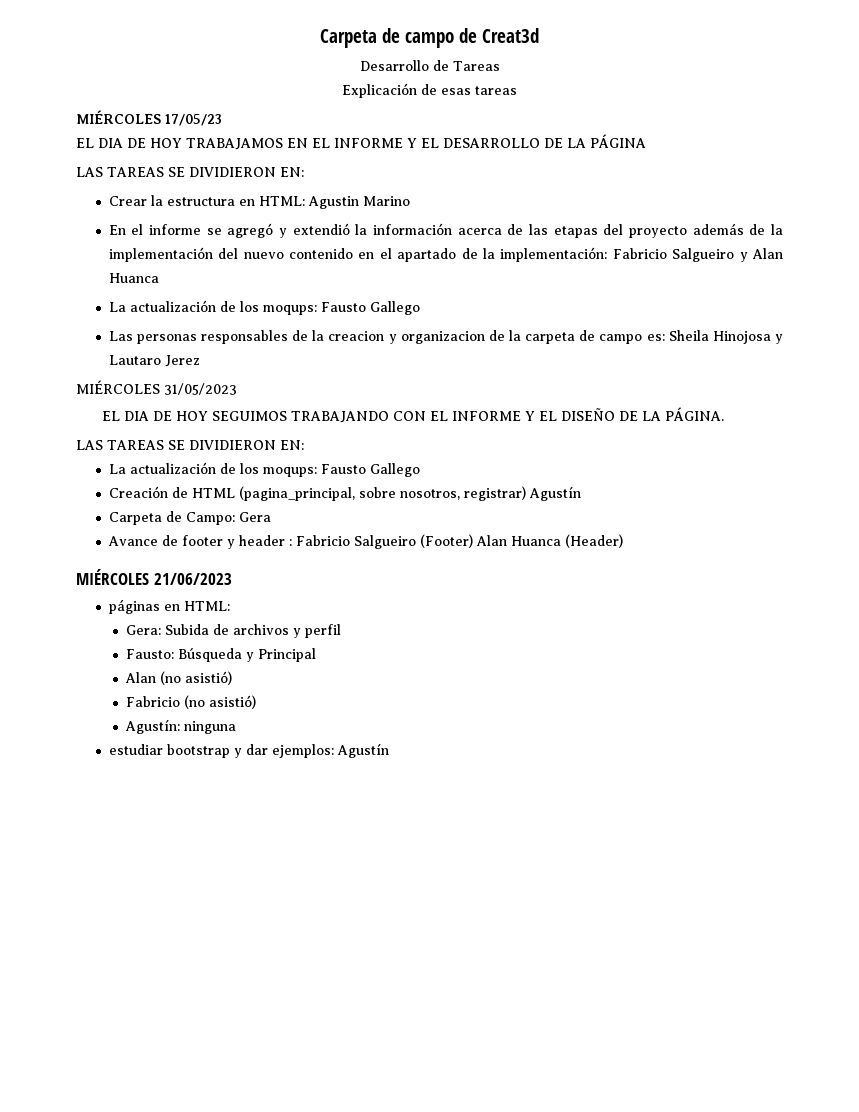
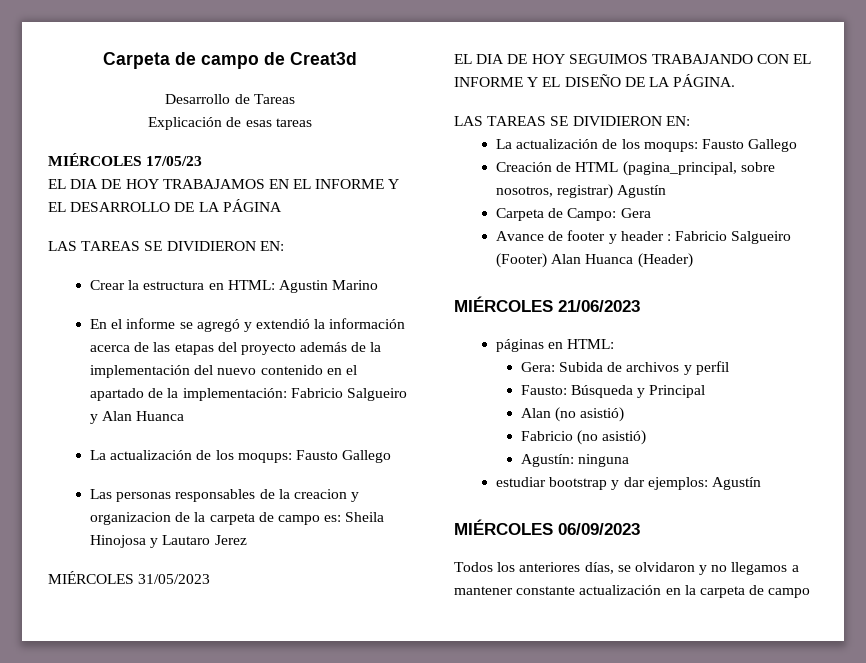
(389, 750) none -> [454,519,640,535] [454,562,799,575] [454,585,811,598] // MIÉRCOLES 06/09/2023 // Todos los anteriores días, se olvidaron y no llegamos a mantener constante actualización en la carpeta de campo

